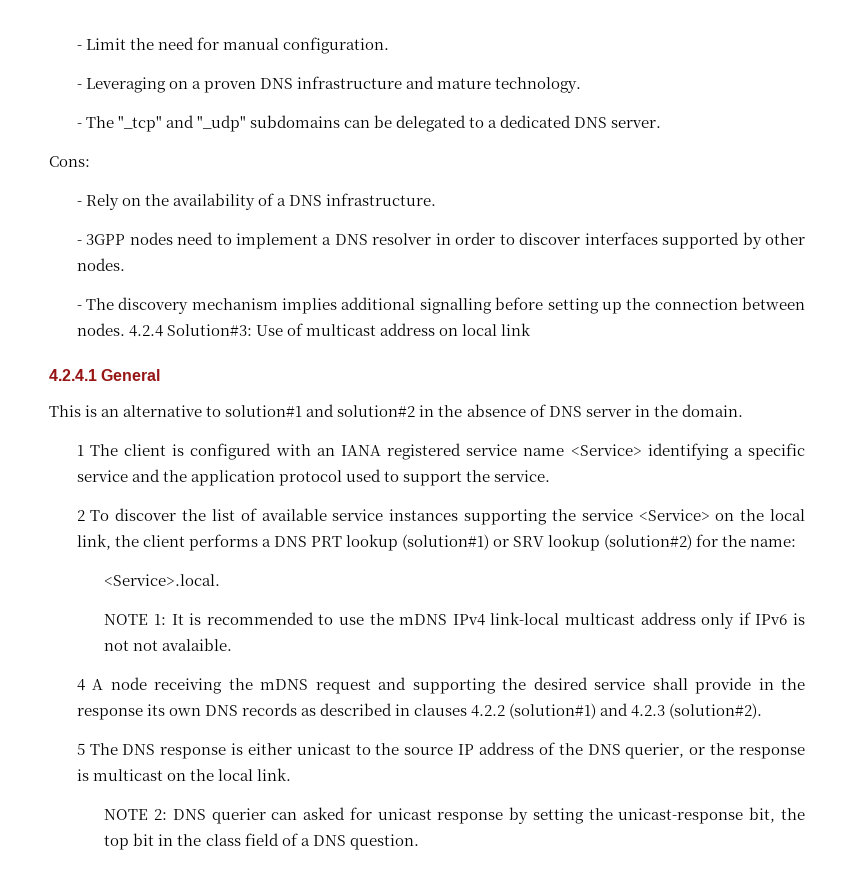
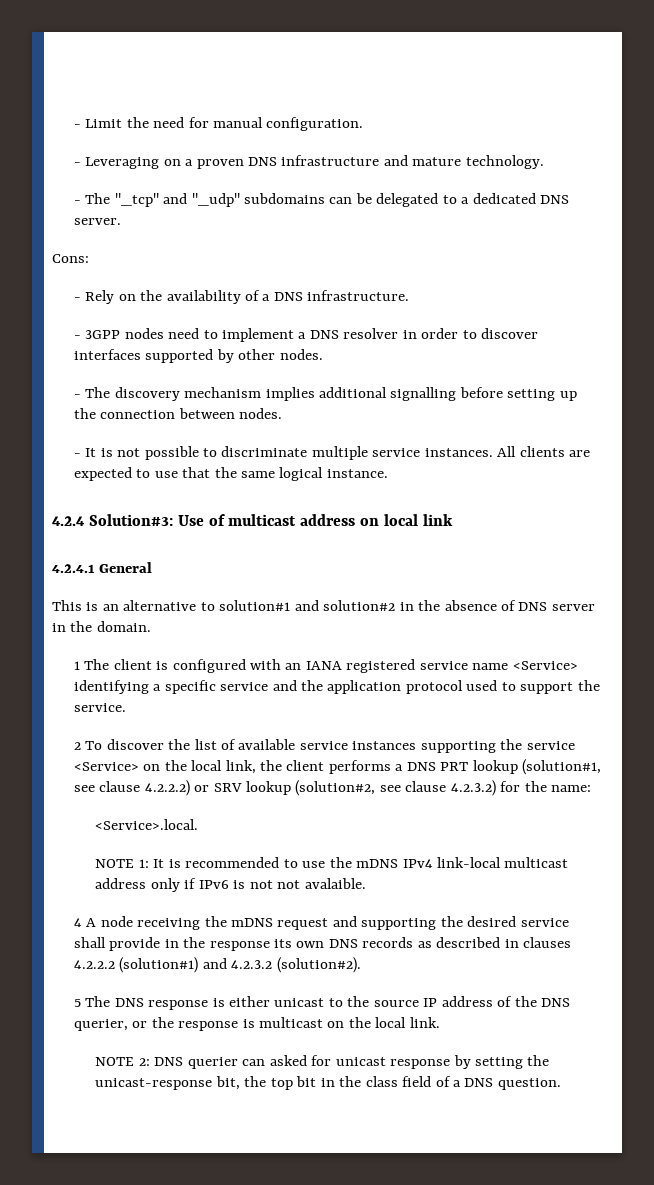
(125, 329) none -> [73,446,591,460] [73,467,388,481] // - It is not possible to discriminate multiple service instances. All clients are expected to use that the same logical instance. //
[402,534,693,551] (solution#1) or SRV lookup (solution#2) -> [522,759,602,775] [73,780,496,796] (solution#1, see clause 4.2.2.2) or SRV lookup (solution#2, see clause 4.2.3.2)
[471,705,506,717] 4.2.2 -> [73,960,115,969] 4.2.2.2
[631,705,666,717] 4.2.3 -> [231,960,273,969] 4.2.3.2

